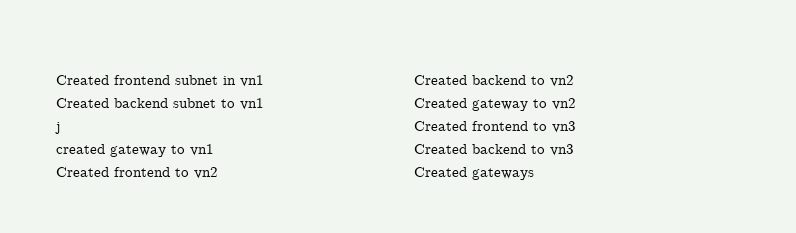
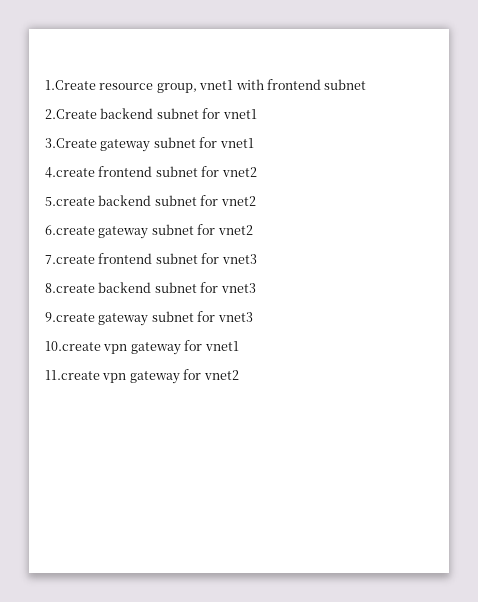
[56,75,264,87] [56,98,264,110] [55,122,61,134] [56,144,214,157] [56,167,218,179] [414,75,574,87] [414,98,576,111] [414,121,576,133] [414,144,574,156] [414,167,534,180] Created frontend subnet in vn1 // Created backend subnet to vn1 // j // created gateway to vn1 // Created frontend to vn2 // Created backend to vn2 // Created gateway to vn2 // Created frontend to vn3 // Created backend to vn3 // Created gateways -> [45,79,367,93] [45,108,257,119] [45,137,254,152] [45,166,257,178] [45,195,256,206] [45,224,253,239] [45,253,257,264] [45,282,256,293] [45,311,253,326] [45,340,239,355] [45,369,239,384] 1.Create resource group, vnet1 with frontend subnet // 2.Create backend subnet for vnet1 // 3.Create gateway subnet for vnet1 // 4.create frontend subnet for vnet2 // 5.create backend subnet for vnet2 // 6.create gateway subnet for vnet2 // 7.create frontend subnet for vnet3 // 8.create backend subnet for vnet3 // 9.create gateway subnet for vnet3 // 10.create vpn gateway for vnet1 // 11.create vpn gateway for vnet2

